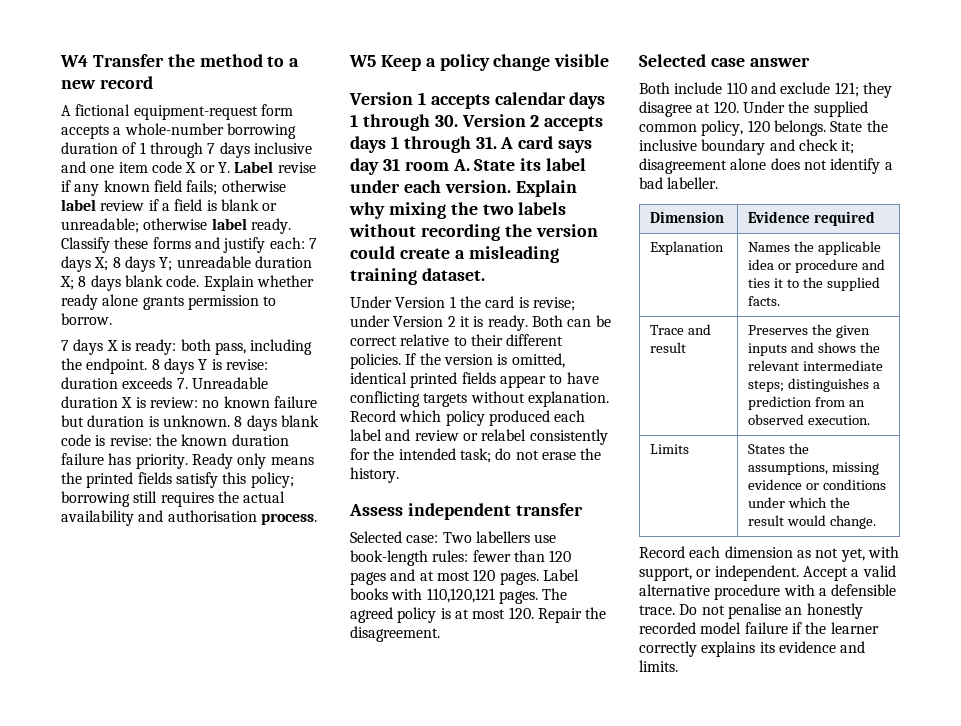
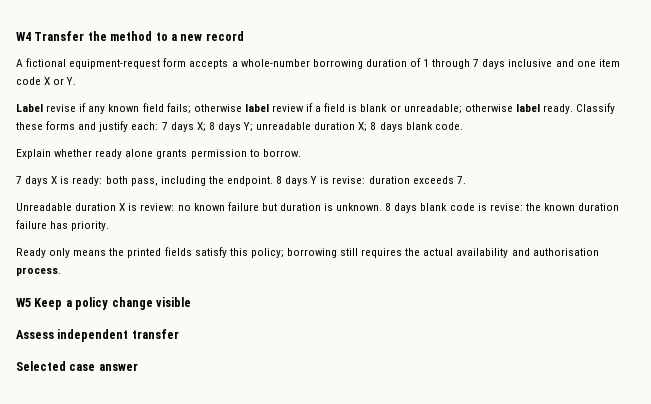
(230, 167) none -> (77, 81) //
(200, 281) none -> (463, 126) //
(188, 383) none -> (466, 180) //
(188, 461) none -> (110, 226) //
[349,92,606,109] [350,114,604,131] [350,136,593,153] [350,158,587,175] [350,180,577,197] [349,202,567,219] [349,224,598,241] [350,246,559,263] [350,268,485,285] [350,296,575,311] [350,315,611,331] [350,334,564,346] [350,353,565,369] [350,372,599,388] [350,391,609,407] [350,410,586,426] [350,429,608,445] [350,448,602,463] [350,467,399,483] [349,503,583,520] [350,531,557,543] [350,550,572,566] [350,569,579,585] [350,588,568,604] [350,607,607,623] [350,626,440,642] [639,54,810,67] [639,82,892,98] [639,101,868,117] [639,120,888,136] [639,139,855,155] [639,158,893,174] [639,177,719,189] [650,211,725,223] [748,211,876,226] [650,241,725,255] [748,241,882,255] [748,259,886,273] [748,277,881,291] [748,296,781,306] [650,324,712,335] [650,342,687,353] [748,324,871,338] [748,342,881,356] [748,360,884,371] [748,378,881,392] [748,396,866,410] [748,414,871,425] [650,444,690,454] [748,443,810,454] [748,462,880,475] [748,479,887,490] [748,497,851,508] [748,515,877,529] [639,546,899,562] [639,565,896,581] [639,584,897,600] [639,603,863,619] [639,622,879,634] [639,641,866,657] [639,660,678,672] Version 1 accepts calendar days 1 through 30. Version 2 accepts days 1 through 31. A card says day 31 room A. State its label under each version. Explain why mixing the two labels without recording the version could create a misleading training dataset. // Under Version 1 the card is revise; under Version 2 it is ready. Both can be correct relative to their different policies. If the version is omitted, identical printed fields appear to have conflicting targets without explanation. Record which policy produced each label and review or relabel consistently for the intended task; do not erase the history. // Assess independent transfer // Selected case: Two labellers use book-length rules: fewer than 120 pages and at most 120 pages. Label books with 110,120,121 pages. The agreed policy is at most 120. Repair the disagreement. // Selected case answer // Both include 110 and exclude 121; they disagree at 120. Under the supplied common policy, 120 belongs. State the inclusive boundary and check it; disagreement alone does not identify a bad labeller. // Dimension | Evidence required // Explanation | Names the applicable idea or procedure and ties it to the supplied facts. // Trace and result | Preserves the given inputs and shows the relevant intermediate steps; distinguishes a prediction from an observed execution. // Limits | States the assumptions, missing evidence or conditions under which the result would change. // Record each dimension as not yet, with support, or independent. Accept a valid alternative procedure with a defensible trace. Do not penalise an honestly recorded model failure if the learner correctly explains its evidence and limits. -> [16,329,179,342] [16,361,138,371] Assess independent transfer // Selected case answer

